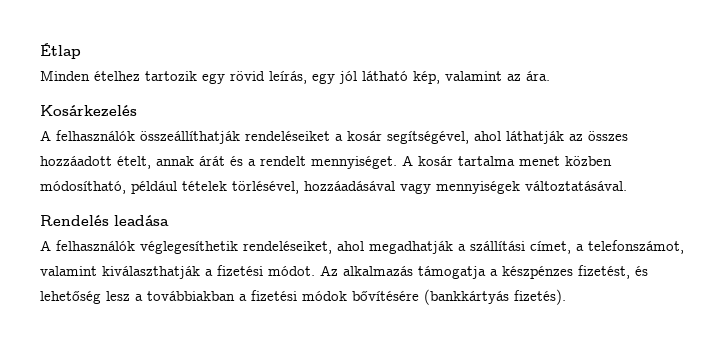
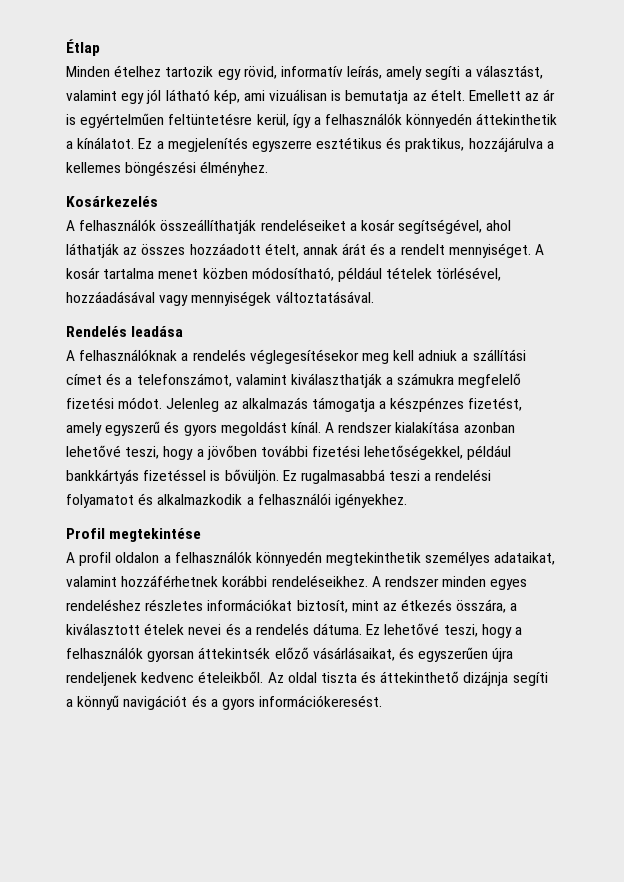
[230,71,550,84] rövid leírás, egy jól látható kép, valamint az ára. -> [243,65,543,80] [66,89,556,104] [66,113,558,128] [66,137,554,152] [66,161,269,176] rövid, informatív leírás, amely segíti a választást, valamint egy jól látható kép, ami vizuálisan is bemutatja az ételt. Emellett az ár is egyértelműen feltüntetésre kerül, így a felhasználók könnyedén áttekinthetik a kínálatot. Ez a megjelenítés egyszerre esztétikus és praktikus, hozzájárulva a kellemes böngészési élményhez.
[56,240,571,254] felhasználók véglegesíthetik rendeléseiket, ahol megadhatják a szállítási címet, -> [79,349,526,364] [66,373,122,385] felhasználóknak a rendelés véglegesítésekor meg kell adniuk a szállítási címet és
[217,265,338,276] fizetési módot. Az -> [397,373,522,388] [66,397,238,412] számukra megfelelő fizetési módot. Jelenleg az
[635,266,648,276] [40,289,566,305] és lehetőség lesz a továbbiakban a fizetési módok bővítésére (bankkártyás fizetés). -> [66,421,515,436] [66,445,512,460] [66,469,492,484] [66,493,407,508] [66,528,202,542] [66,551,556,566] [66,575,528,590] [66,599,518,613] [66,623,523,638] [66,647,514,662] [66,671,548,686] [66,695,383,710] amely egyszerű és gyors megoldást kínál. A rendszer kialakítása azonban lehetővé teszi, hogy a jövőben további fizetési lehetőségekkel, például bankkártyás fizetéssel is bővüljön. Ez rugalmasabbá teszi a rendelési folyamatot és alkalmazkodik a felhasználói igényekhez. // Profil megtekintése // A profil oldalon a felhasználók könnyedén megtekinthetik személyes adataikat, valamint hozzáférhetnek korábbi rendeléseikhez. A rendszer minden egyes rendeléshez részletes információkat biztosít, mint az étkezés összára, a kiválasztott ételek nevei és a rendelés dátuma. Ez lehetővé teszi, hogy a felhasználók gyorsan áttekintsék előző vásárlásaikat, és egyszerűen újra rendeljenek kedvenc ételeikből. Az oldal tiszta és áttekinthető dizájnja segíti a könnyű navigációt és a gyors információkeresést.

